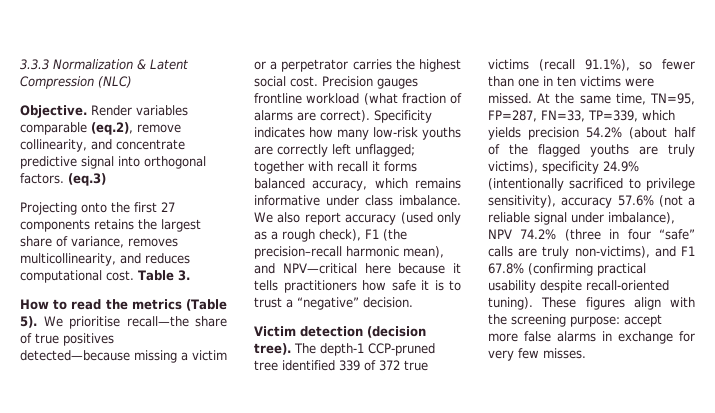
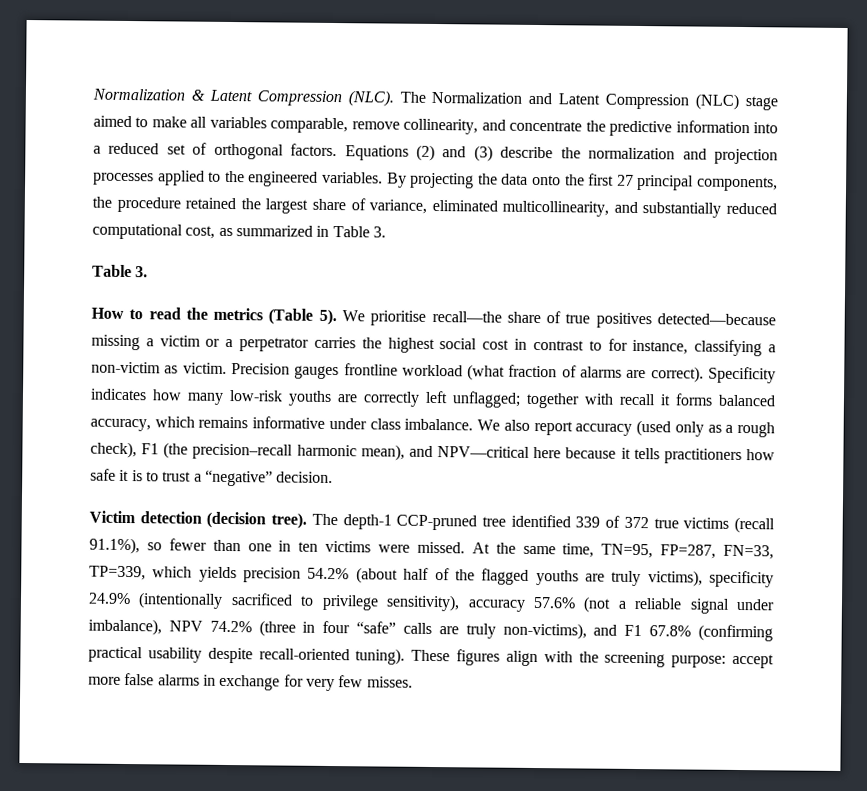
[20,59,49,70] 3.3.3 -> (92, 94) none
[98,76,132,88] [20,105,188,118] [20,122,181,135] [20,139,185,152] [20,156,206,169] [20,173,106,186] [20,202,175,215] [20,219,134,232] (NLC) // Objective. Render variables comparable (eq.2), remove collinearity, and concentrate predictive signal into orthogonal factors. (eq.3) // Projecting onto the first 27 components retains -> [347,90,778,111] [93,115,778,137] [93,142,779,165] [93,170,779,192] [92,196,237,213] (NLC). The Normalization and Latent Compression (NLC) stage aimed to make all variables comparable, remove collinearity, and concentrate the predictive information into a reduced set of orthogonal factors. Equations (2) and (3) describe the normalization and projection processes applied to the engineered variables. By projecting the data onto the first 27 principal components, the procedure retained
[128,238,178,247] removes -> [431,199,498,212] eliminated
[145,253,190,264] [20,270,134,283] reduces computational cost. -> [642,202,778,218] [92,223,386,240] substantially reduced computational cost, as summarized in Table 3. //
[290,76,318,87] cost. -> [482,338,777,357] [91,361,227,374] cost in contrast to for instance, classifying a non-victim as victim.

